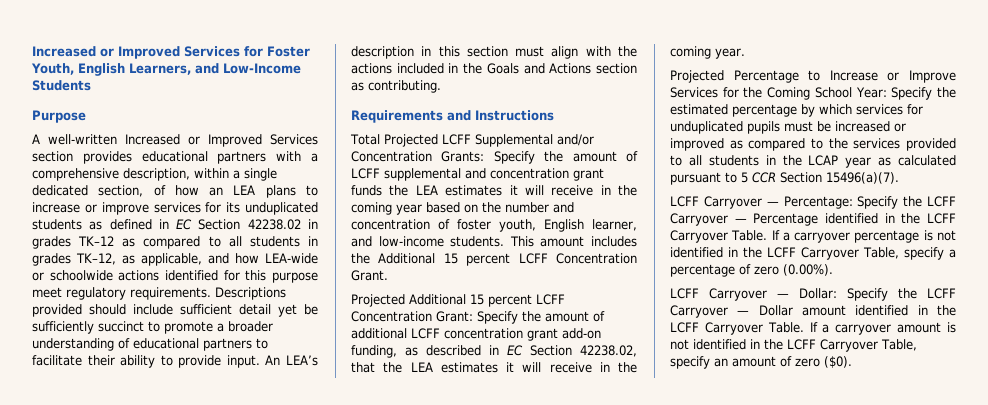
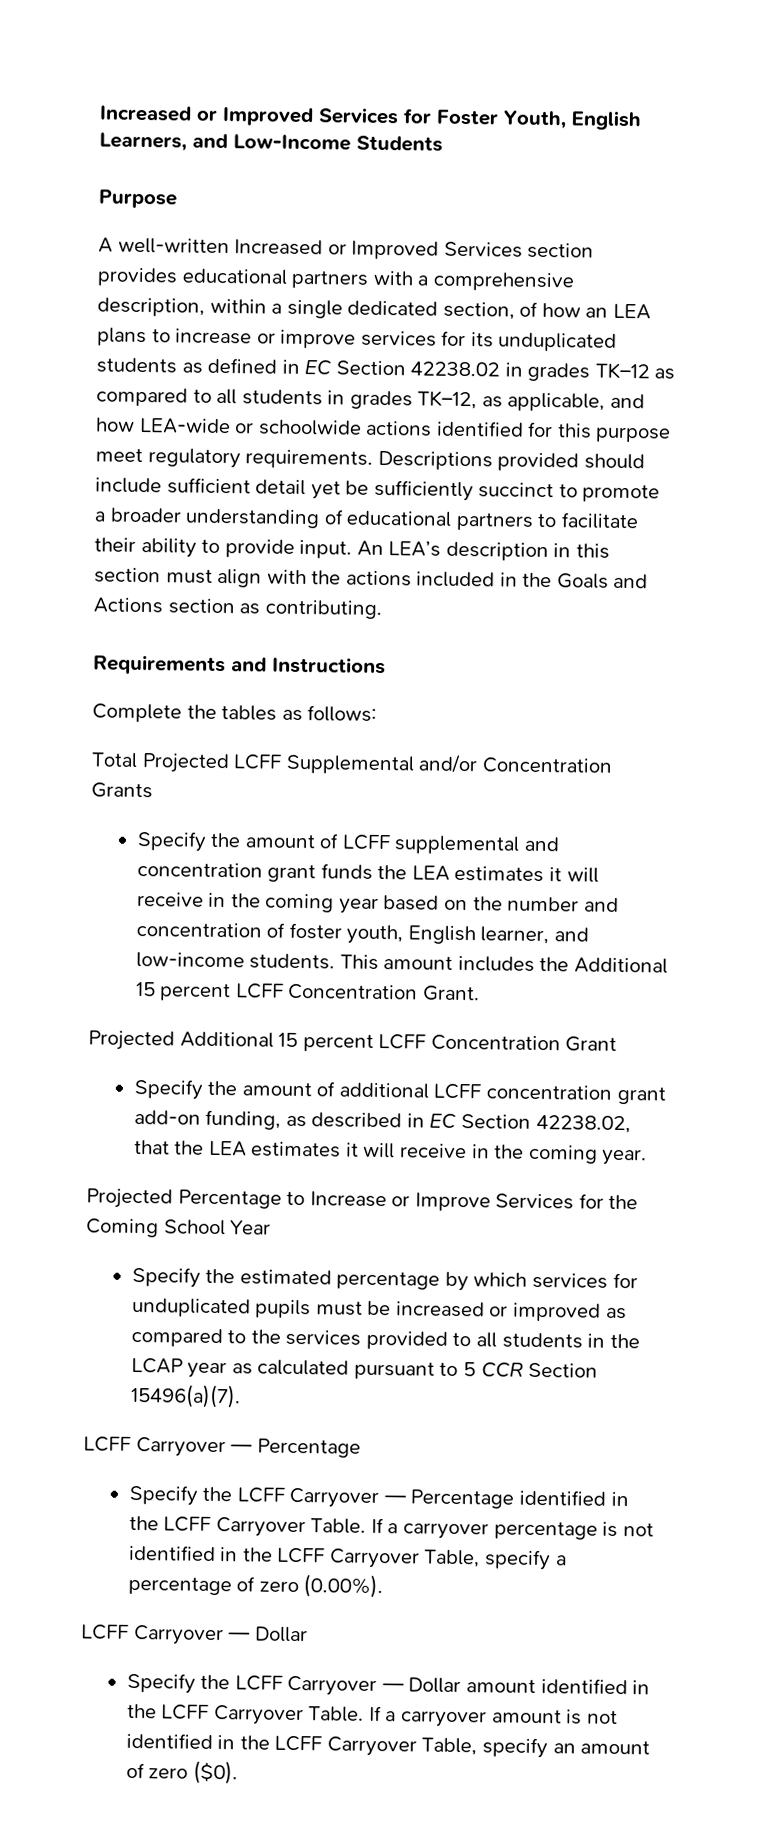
(554, 115) none -> [92,703,378,723] // Complete the tables as follows:
[441,151,485,162] Grants: -> [91,782,153,799] Grants //
[436,311,473,322] Grant: -> [565,1036,618,1052] Grant //
[855,87,887,98] Year: -> [230,1220,272,1235] Year //
[783,196,853,209] Percentage: -> [256,1438,361,1458] Percentage //
[799,288,837,299] Dollar: -> [254,1626,308,1643] Dollar //

